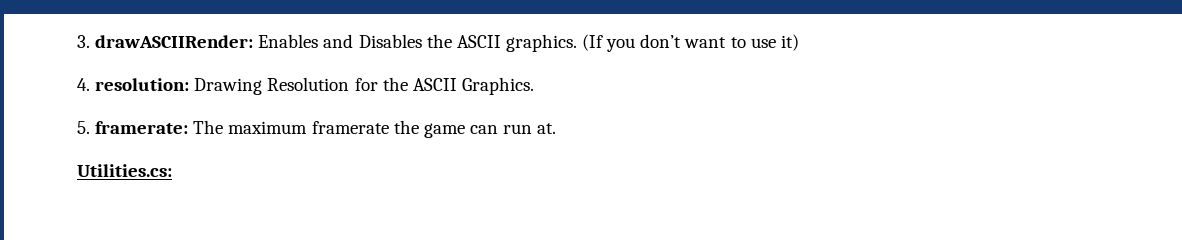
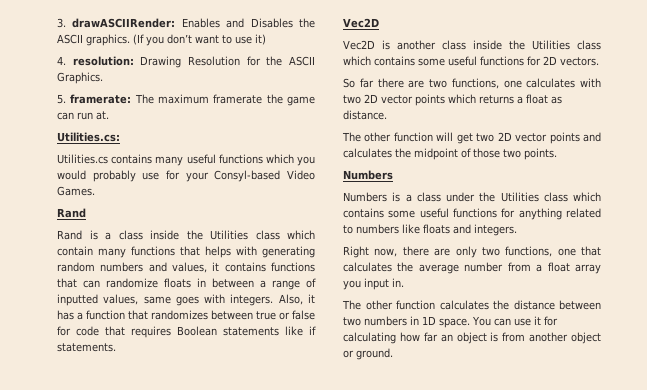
(172, 170) none -> [57,154,315,166] [57,170,315,182] [57,186,95,196] [57,208,86,218] [57,230,315,240] [57,246,315,258] [57,262,315,273] [57,278,316,290] [57,294,315,306] [57,310,315,320] [57,326,316,338] [57,343,116,352] [343,18,379,28] [343,40,601,50] [343,56,599,66] [343,78,601,89] [343,94,562,106] [343,110,387,120] [342,132,601,144] [343,148,557,160] [343,170,393,180] [343,192,601,202] [343,208,601,220] [343,224,517,236] [343,246,601,258] [343,262,601,274] [343,278,404,290] [342,300,601,310] [343,316,558,328] [343,332,601,344] [343,348,393,360] // Utilities.cs contains many useful functions which you would probably use for your Consyl-based Video Games. // Rand // Rand is a class inside the Utilities class which contain many functions that helps with generating random numbers and values, it contains functions that can randomize floats in between a range of inputted values, same goes with integers. Also, it has a function that randomizes between true or false for code that requires Boolean statements like if statements. // Vec2D // Vec2D is another class inside the Utilities class which contains some useful functions for 2D vectors. // So far there are two functions, one calculates with two 2D vector points which returns a float as distance. // The other function will get two 2D vector points and calculates the midpoint of those two points. // Numbers // Numbers is a class under the Utilities class which contains some useful functions for anything related to numbers like floats and integers. // Right now, there are only two functions, one that calculates the average number from a float array you input in. // The other function calculates the distance between two numbers in 1D space. You can use it for calculating how far an object is from another object or ground.

